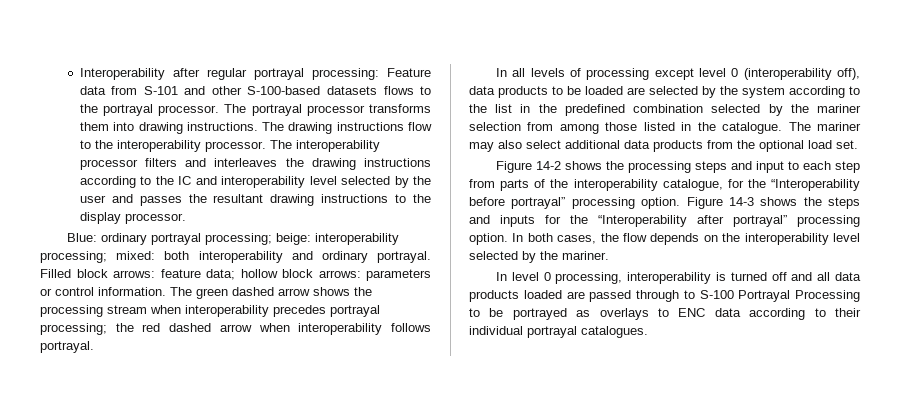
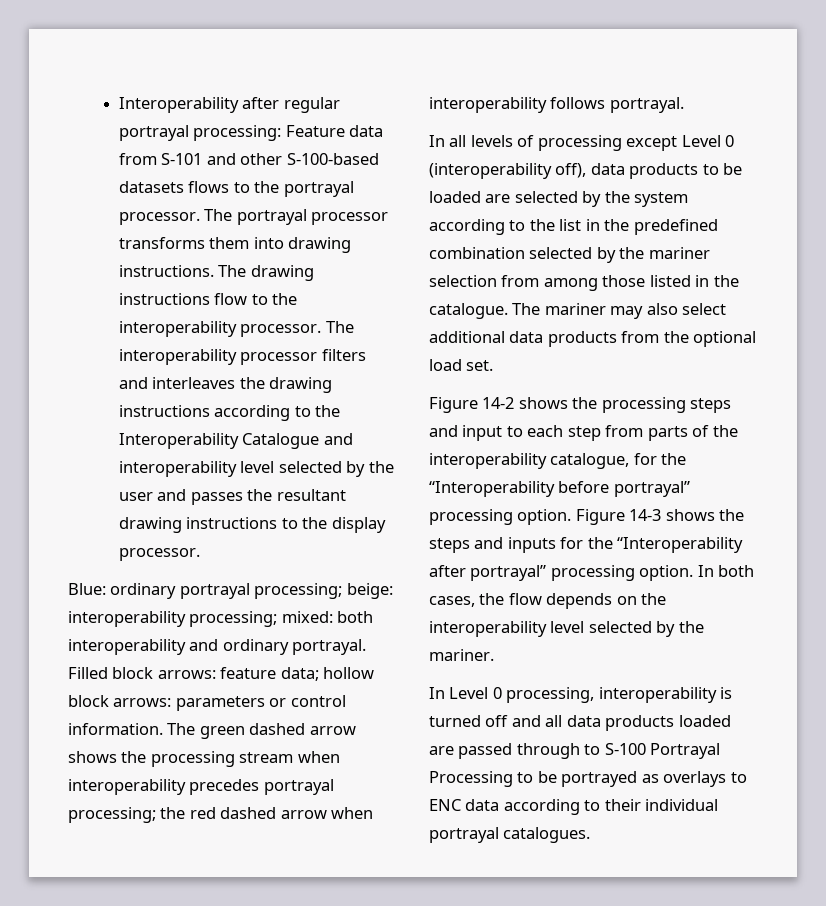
[178,176,192,185] IC -> [118,433,320,449] Interoperability Catalogue
[698,68,726,77] level -> [681,135,721,147] Level
[511,272,539,281] level -> [449,687,489,699] Level

